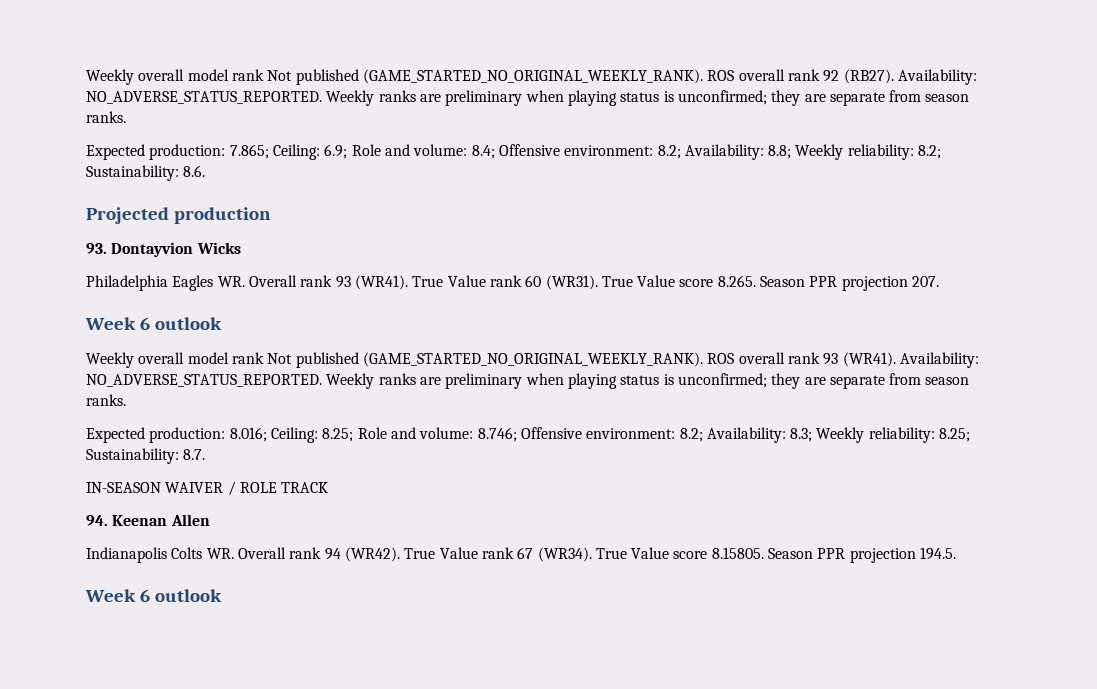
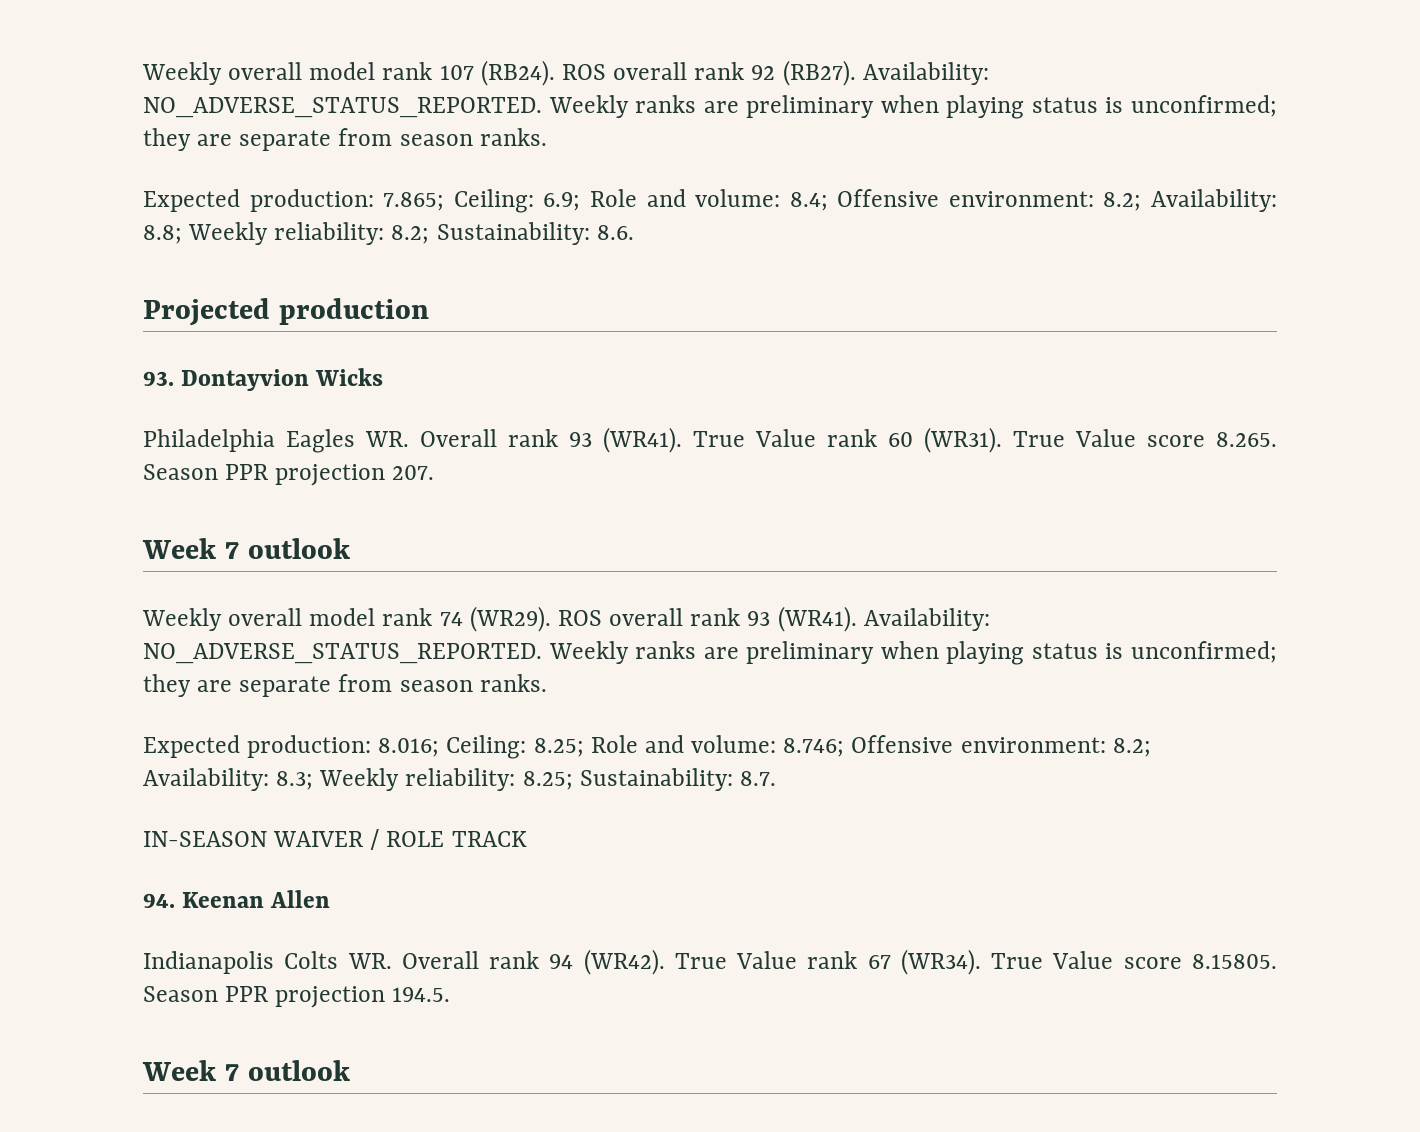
[86,69,703,85] Weekly overall model rank Not published (GAME_STARTED_NO_ORIGINAL_WEEKLY_RANK). -> [142,60,555,86] Weekly overall model rank 107 (RB24).
[139,317,150,330] 6 -> [224,542,239,559] 7
[267,352,703,368] Not published (GAME_STARTED_NO_ORIGINAL_WEEKLY_RANK). -> [439,606,551,632] 74 (WR29).
[139,589,150,602] 6 -> [224,1064,239,1081] 7

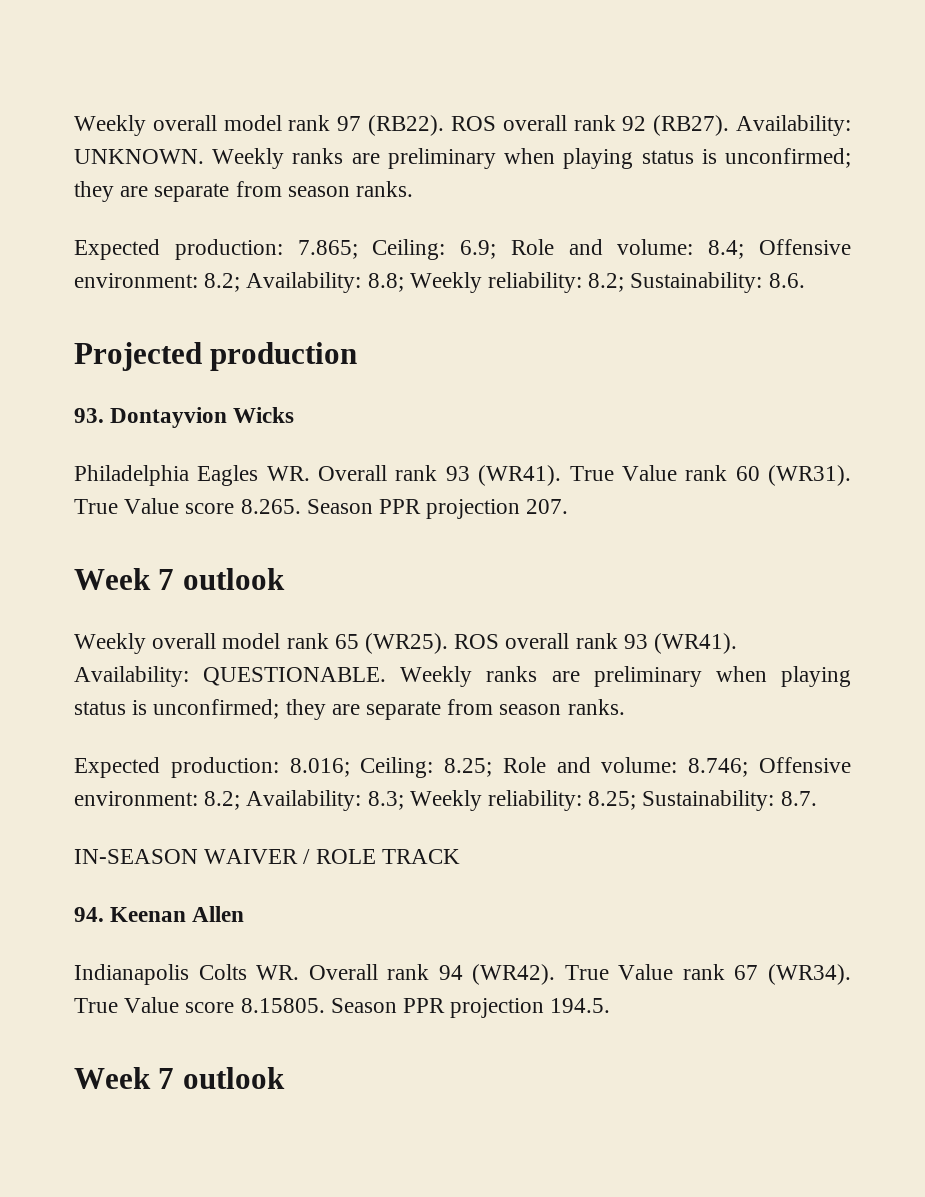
[142,60,555,86] Weekly overall model rank 107 (RB24). -> [74,115,445,136] Weekly overall model rank 97 (RB22).
[143,97,542,118] NO_ADVERSE_STATUS_REPORTED. -> [74,149,204,164] UNKNOWN.
[439,606,551,632] 74 (WR29). -> [334,633,449,654] 65 (WR25).
[143,643,542,664] NO_ADVERSE_STATUS_REPORTED. -> [203,667,387,686] QUESTIONABLE.

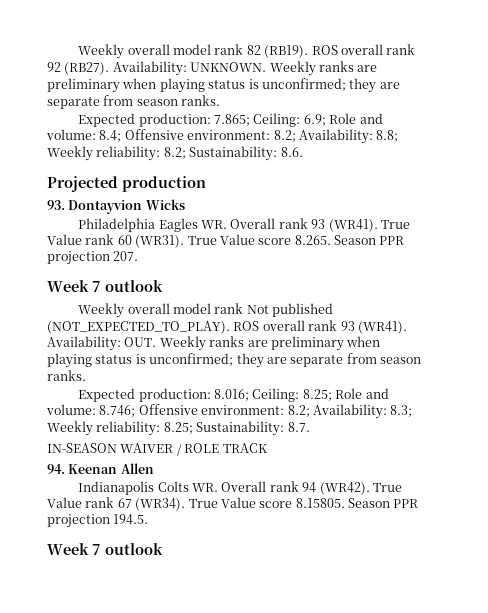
[74,115,445,136] Weekly overall model rank 97 (RB22). -> [78,44,309,59] Weekly overall model rank 82 (RB19).
[334,633,449,654] 65 (WR25). -> [246,303,334,317] [47,321,230,334] Not published (NOT_EXPECTED_TO_PLAY).
[203,667,387,686] QUESTIONABLE. -> [124,337,157,347] OUT.

